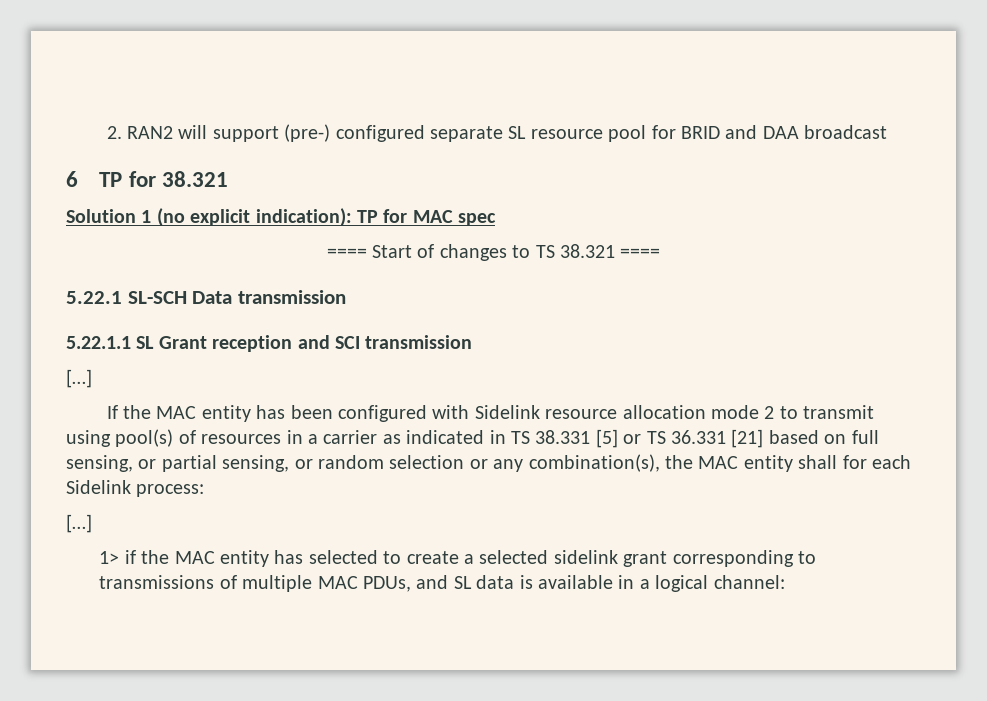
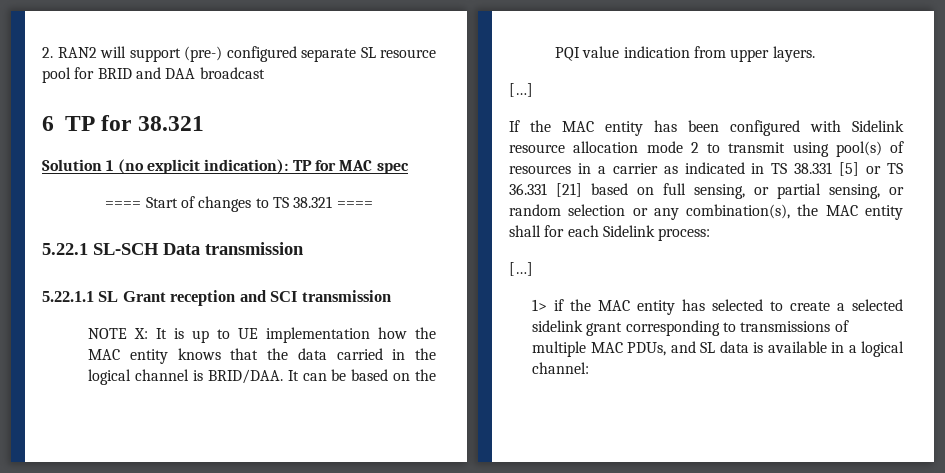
(473, 342) none -> [88,327,436,343] [88,348,436,364] [88,369,437,385] [555,46,815,62] // NOTE X: It is up to UE implementation how the MAC entity knows that the data carried in the logical channel is BRID/DAA. It can be based on the PQI value indication from upper layers.

